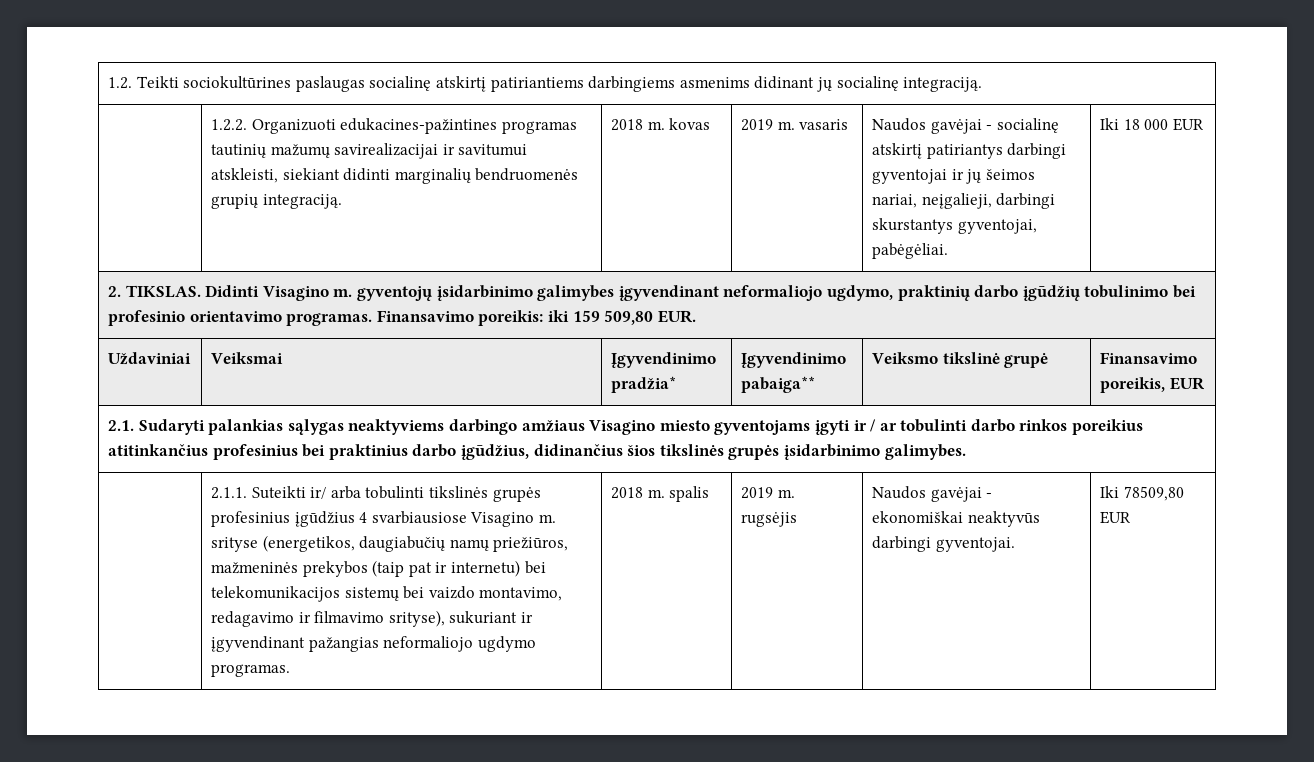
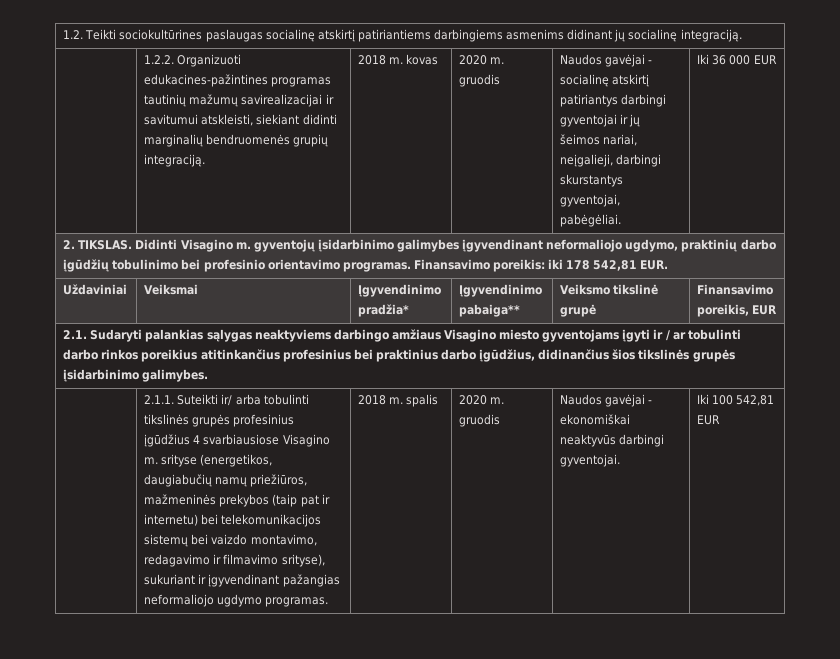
[741,119,849,131] 2019 m. vasaris -> [459,55,505,65] [459,74,501,87] 2020 m. gruodis
[1123,119,1140,130] 18 -> [712,55,727,65] 36
[572,310,654,325] 159 509,80 -> [566,260,638,271] 178 542,81
[741,487,795,499] [741,512,798,527] 2019 m. rugsėjis -> [459,395,505,405] [459,414,501,427] 2020 m. gruodis
[1123,486,1184,501] 78509,80 -> [712,395,775,406] 100 542,81

